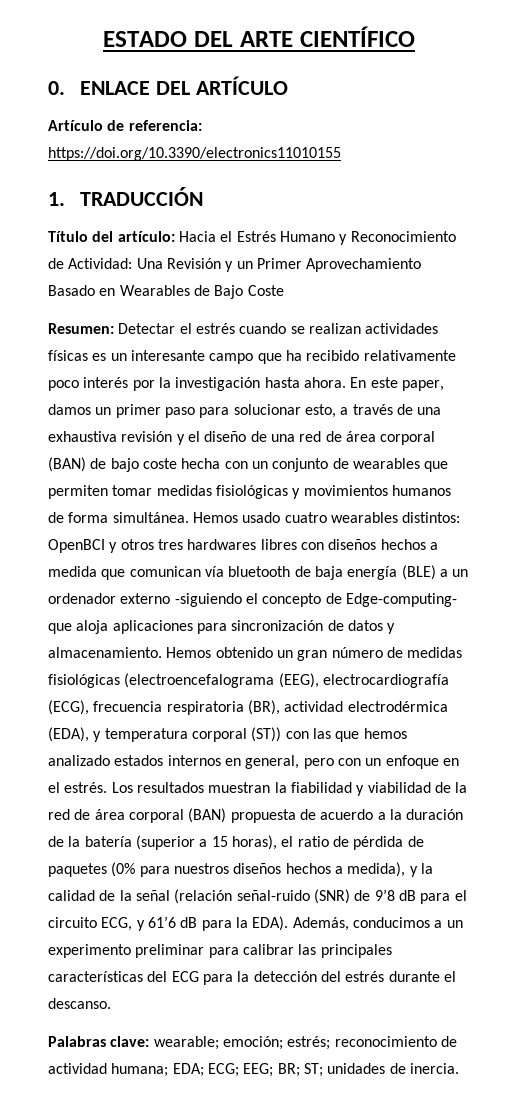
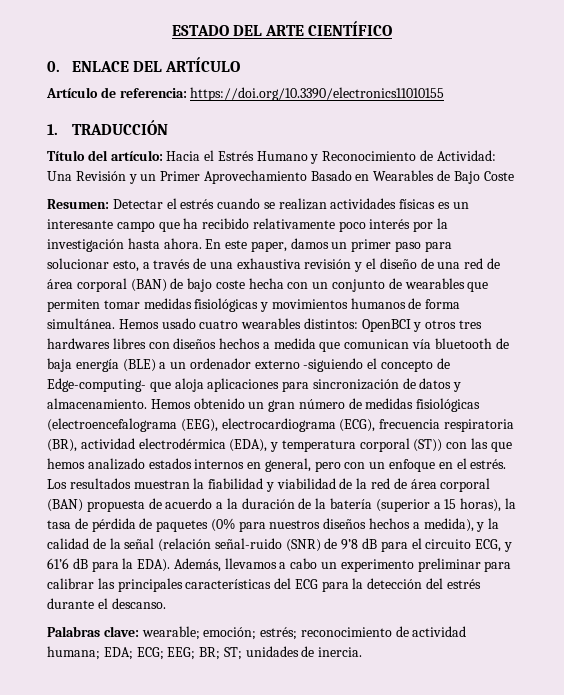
[322,674,449,688] electrocardiografía -> [221,418,336,432] electrocardiograma
[281,836,329,847] el ratio -> [504,498,516,509] [47,520,71,529] la tasa
[352,917,443,928] conducimos a -> [224,558,318,569] llevamos a cabo

